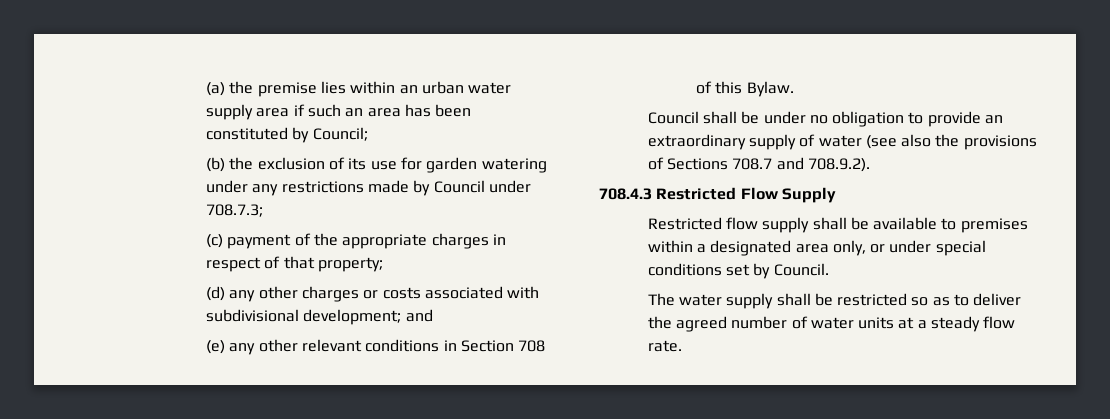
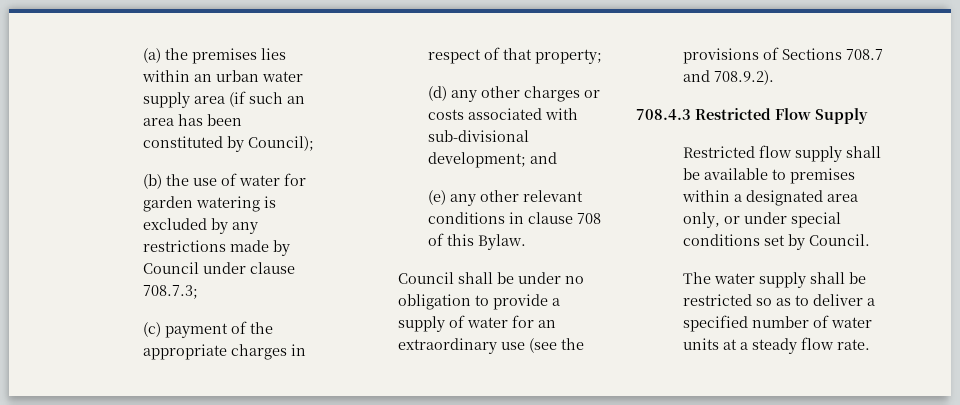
[257,82,317,97] premise -> [192,48,258,64] premises
[293,104,305,116] if -> [229,91,247,107] (if
[312,127,368,141] Council; -> [248,136,315,151] Council);
[257,157,547,173] [206,180,249,193] exclusion of its use for garden watering under -> [193,173,307,186] [143,196,277,212] [143,218,229,234] use of water for garden watering is excluded by
(532, 186) none -> [250,262,296,274] clause
[206,309,300,322] subdivisional -> [428,130,530,142] sub-divisional
[461,340,515,352] Section -> [528,212,574,224] clause
[985,115,1004,124] [647,134,746,150] an extraordinary -> [551,298,560,306] a
[865,134,932,149] (see also -> [511,315,556,328] [397,338,557,354] for an extraordinary use (see
[647,316,727,332] the agreed -> [866,298,875,306] [682,315,748,332] a specified

